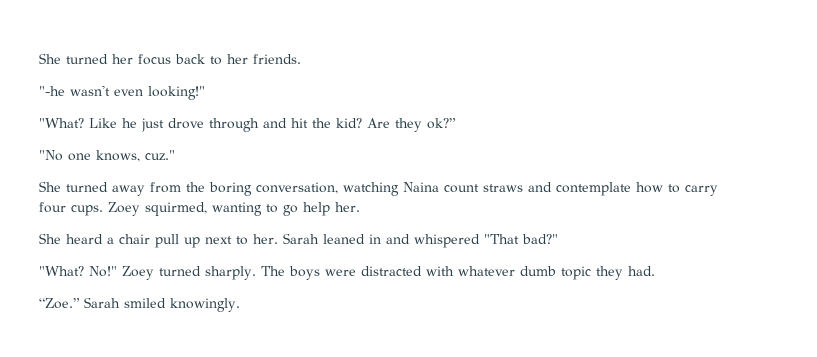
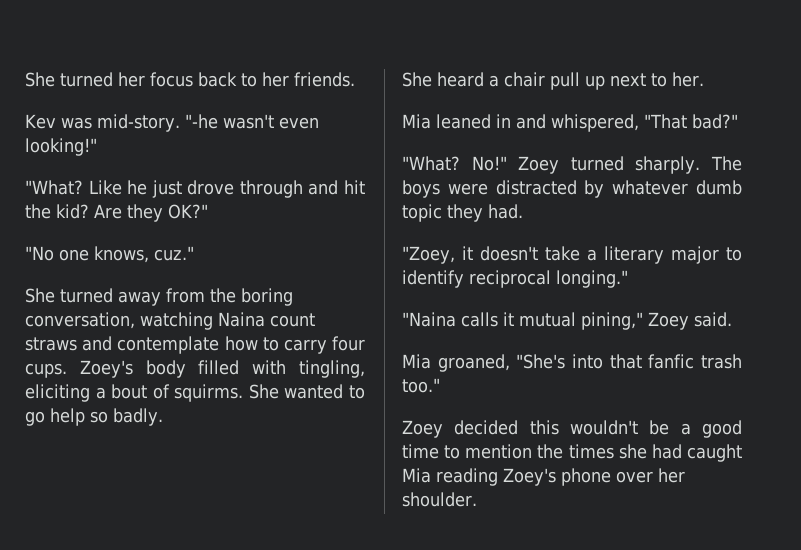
(301, 59) none -> [25,114,180,132] Kev was mid-story.
[427,118,456,129] ok?” -> [168,204,208,219] OK?"
[108,202,262,216] Zoey squirmed, wanting -> [79,360,366,378] [25,384,344,402] Zoey's body filled with tingling, eliciting a bout of squirms. She wanted
[335,202,360,212] her. -> [90,408,163,426] so badly.
[283,233,319,244] Sarah -> [402,114,431,129] // Mia
[414,234,480,248] whispered -> [551,114,639,132] whispered,
[425,266,454,276] with -> [584,180,605,198] by
[39,297,240,312] “Zoe.” Sarah smiled knowingly. -> [402,246,742,264] [402,270,628,288] [402,312,732,330] [402,354,742,372] [402,378,440,393] [402,420,742,438] [402,444,742,462] [402,468,685,486] [402,492,477,507] "Zoey, it doesn't take a literary major to identify reciprocal longing." // "Naina calls it mutual pining," Zoey said. // Mia groaned, "She's into that fanfic trash too." // Zoey decided this wouldn't be a good time to mention the times she had caught Mia reading Zoey's phone over her shoulder.

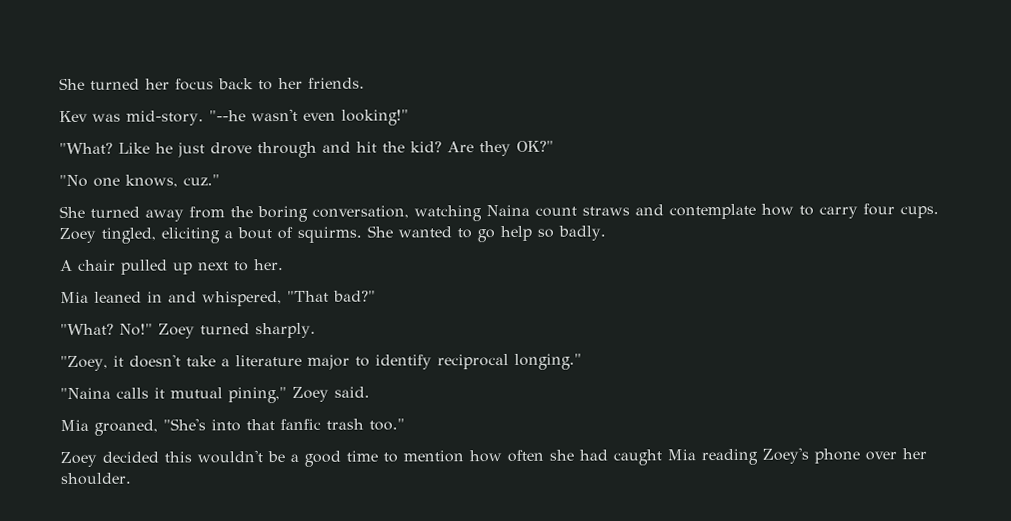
[184,114,218,129] "-he -> [208,110,246,122] "--he
[79,360,366,378] Zoey's body filled with tingling, -> [59,227,156,244] Zoey tingled,
[402,72,580,90] She heard a chair pull -> [59,259,168,275] A chair pulled
[711,156,742,171] [402,180,742,198] [402,204,523,222] The boys were distracted by whatever dumb topic they had. -> (316, 330) none
[604,246,664,264] literary -> [234,354,302,367] literature
[537,444,614,459] the times -> [469,449,544,463] how often

